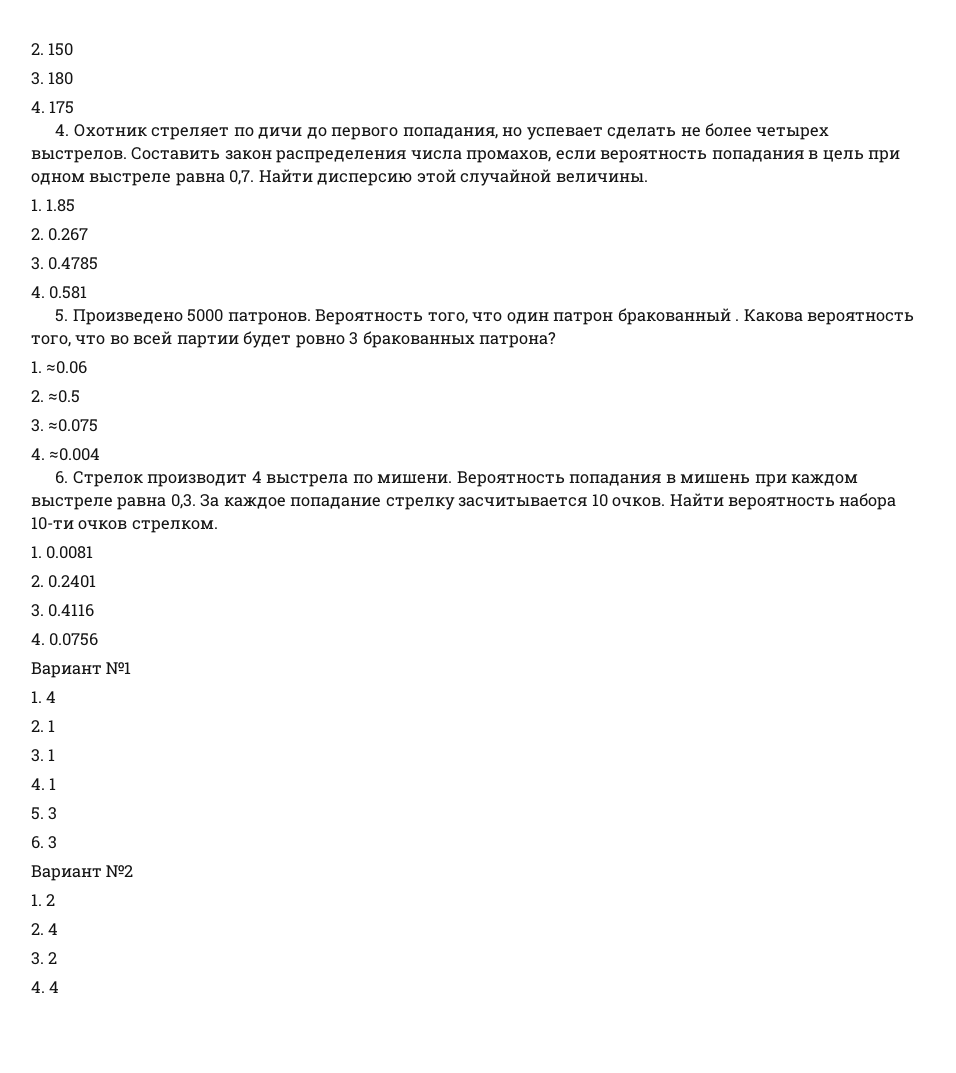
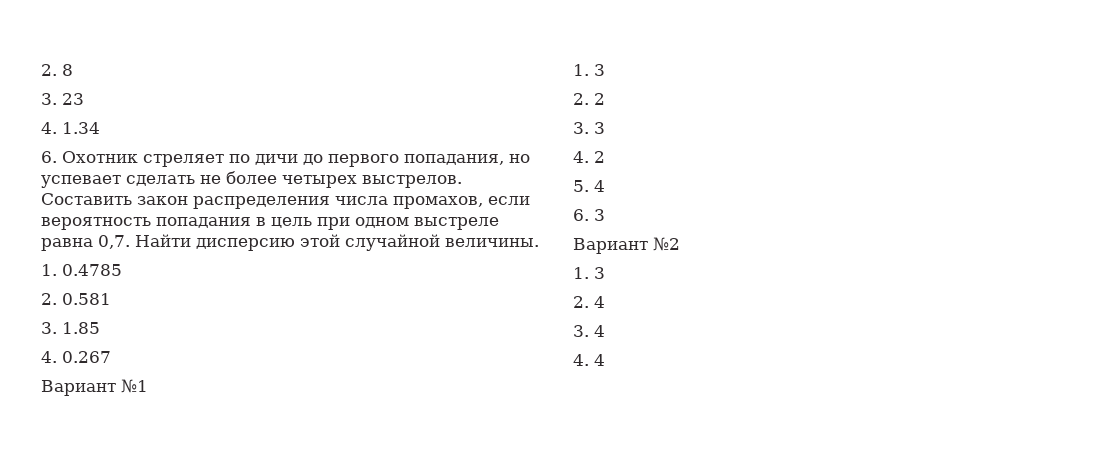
[31,43,74,56] [31,72,74,85] [31,101,75,114] [55,124,70,136] 2. 150 // 3. 180 // 4. 175 // 4. -> [41,64,73,76] [41,93,84,105] [41,122,100,134] [41,151,57,163] 2. 8 // 3. 23 // 4. 1.34 // 6.
(42, 205) none -> [62,264,122,276] [41,293,111,305] [41,322,57,334] 0.4785 // 2. 0.581 // 3.
[31,228,44,240] 2. -> [41,351,57,363] 4.
[31,257,99,270] [31,286,88,299] [55,308,914,325] [31,331,557,348] [31,361,88,374] [31,390,81,403] [31,419,99,432] [31,448,101,461] [55,471,858,487] [31,493,897,510] [31,517,218,533] [31,546,94,559] [31,575,97,588] [31,604,95,617] [31,633,99,646] // 3. 0.4785 // 4. 0.581 // 5. Произведено 5000 патронов. Вероятность того, что один патрон бракованный . Какова вероятность того, что во всей партии будет ровно 3 бракованных патрона? // 1. ≈0.06 // 2. ≈0.5 // 3. ≈0.075 // 4. ≈0.004 // 6. Стрелок производит 4 выстрела по мишени. Вероятность попадания в мишень при каждом выстреле равна 0,3. За каждое попадание стрелку засчитывается 10 очков. Найти вероятность набора 10-ти очков стрелком. // 1. 0.0081 // 2. 0.2401 // 3. 0.4116 // 4. 0.0756 -> (111, 357) none
[46,691,57,703] [31,720,56,732] [31,749,56,762] [31,778,57,790] [31,807,58,820] 4 // 2. 1 // 3. 1 // 4. 1 // 5. 3 -> [594,64,605,76] [573,93,605,105] [573,122,605,134] [573,151,605,163] [573,180,605,192] 3 // 2. 2 // 3. 3 // 4. 2 // 5. 4
[46,894,56,906] 2 -> [594,267,605,279] 3
[48,952,58,964] 2 -> [594,325,605,337] 4

